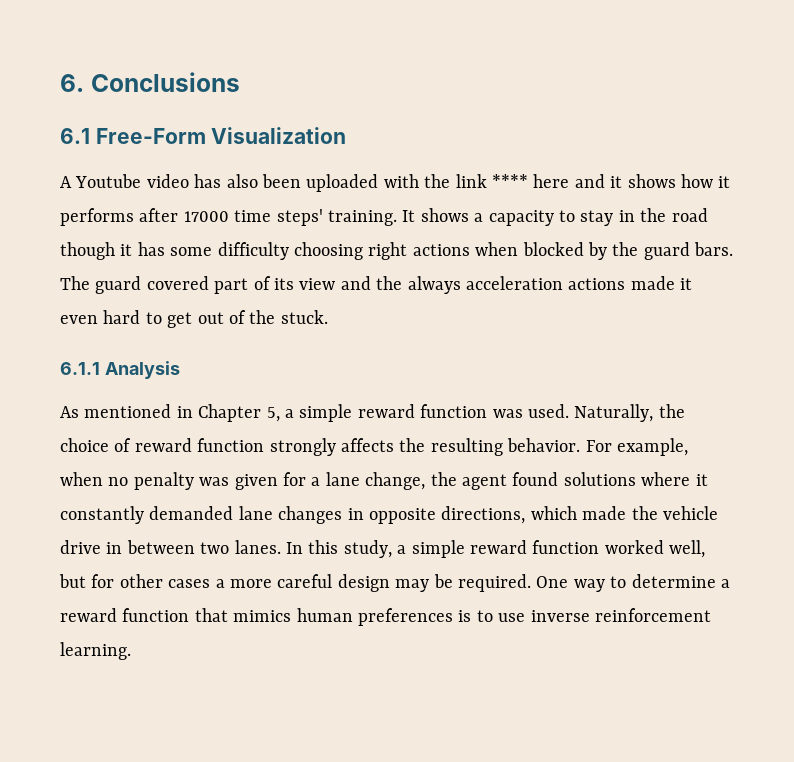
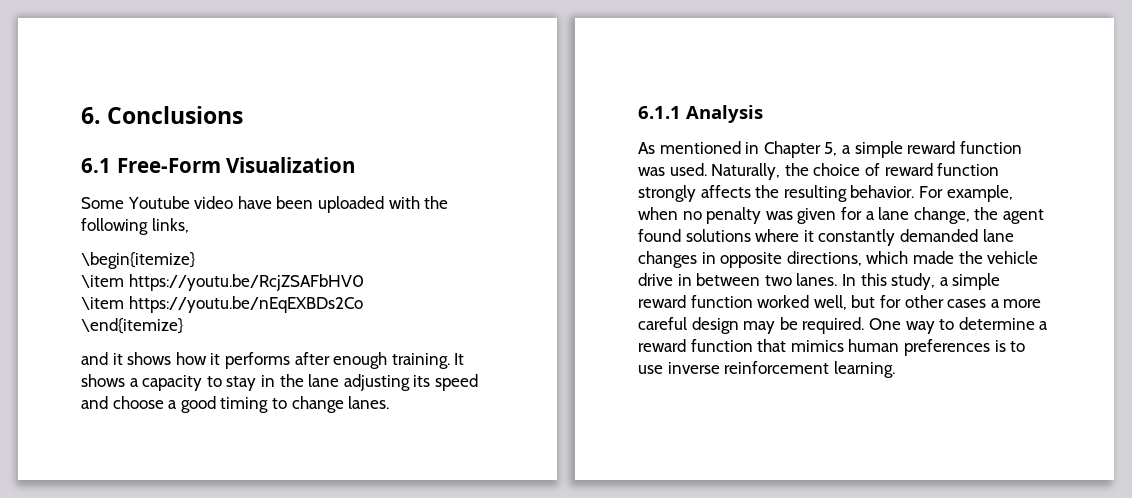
[60,176,72,188] A -> [81,197,124,209] Some
[194,174,258,188] has also -> [237,196,272,209] have
[455,174,570,188] link **** here -> [81,218,189,235] [81,252,195,269] [81,274,364,291] [81,296,363,313] [81,318,183,334] following links, // \begin{itemize} // \item https://youtu.be/RcjZSAFbHV0 // \item https://youtu.be/nEqEXBDs2Co // \end{itemize} //
[183,209,323,226] 17000 time steps' -> [333,352,388,369] enough
[671,208,708,222] [60,242,734,260] [60,276,693,294] [60,310,328,328] road though it has some difficulty choosing right actions when blocked by the guard bars. The guard covered part of its view and the always acceleration actions made it even hard to get out of the stuck. -> [308,374,478,391] [81,396,390,413] lane adjusting its speed and choose a good timing to change lanes.

